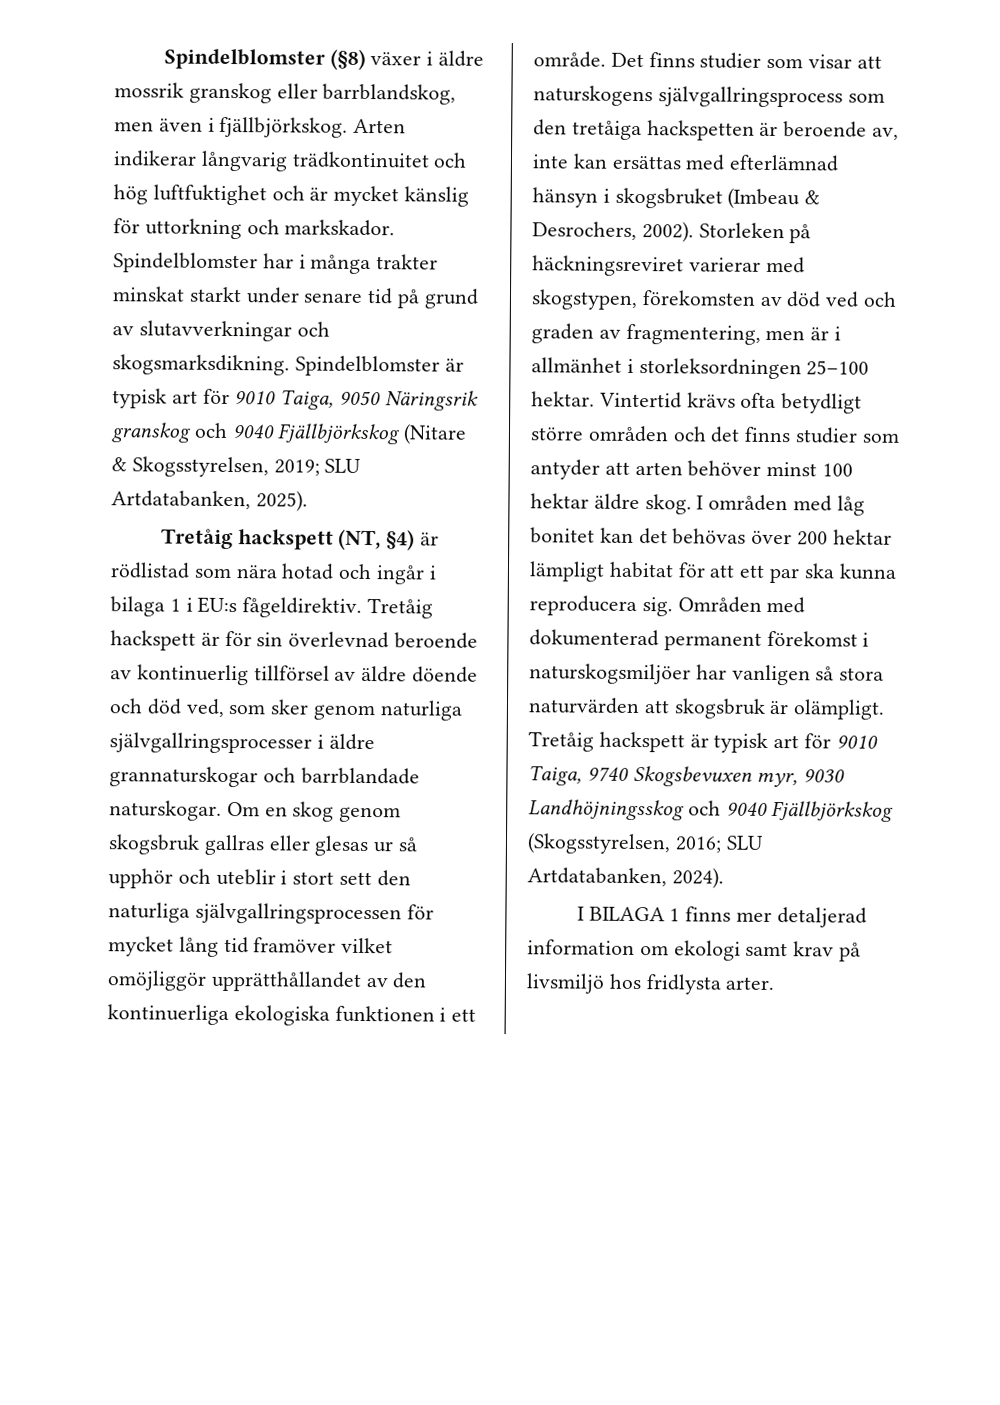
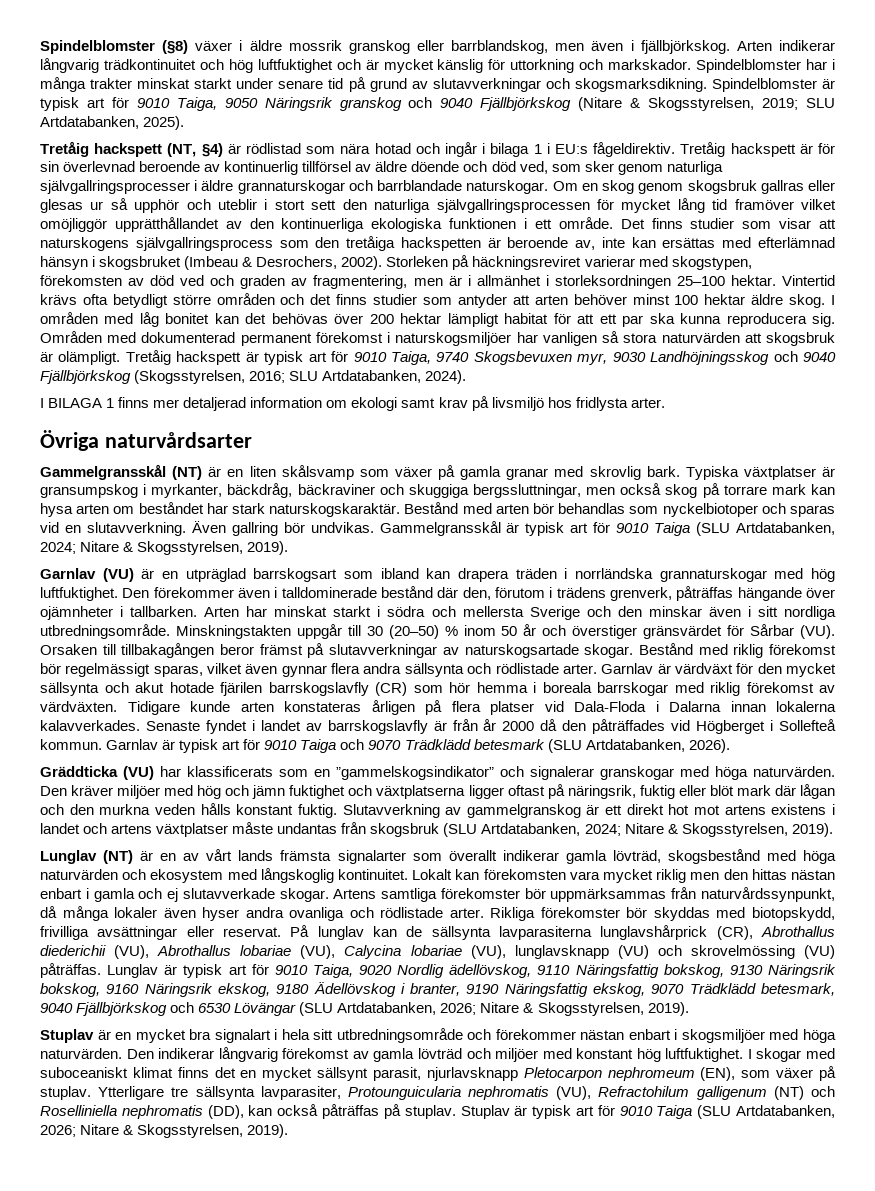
(775, 983) none -> [40,430,252,451] [40,464,835,480] [40,483,835,498] [40,502,836,517] [40,521,835,536] [40,541,289,555] [40,568,835,582] [40,586,836,601] [40,606,836,620] [40,624,835,639] [40,643,837,658] [40,663,837,677] [40,682,835,696] [40,700,836,715] [40,719,837,734] [40,739,730,753] [40,766,835,780] [40,784,836,799] [40,803,835,818] [40,822,833,837] [40,849,836,864] [40,868,836,883] [40,887,835,902] [40,906,835,921] [40,925,836,940] [40,945,835,959] [40,963,836,978] [40,982,835,997] [40,1002,689,1016] [40,1028,836,1043] [40,1047,835,1062] [40,1066,837,1081] [40,1086,836,1100] [40,1104,835,1119] [40,1124,289,1138] // Övriga naturvårdsarter // Gammelgransskål (NT) är en liten skålsvamp som växer på gamla granar med skrovlig bark. Typiska växtplatser är gransumpskog i myrkanter, bäckdråg, bäckraviner och skuggiga bergssluttningar, men också skog på torrare mark kan hysa arten om beståndet har stark naturskogskaraktär. Bestånd med arten bör behandlas som nyckelbiotoper och sparas vid en slutavverkning. Även gallring bör undvikas. Gammelgransskål är typisk art för 9010 Taiga (SLU Artdatabanken, 2024; Nitare & Skogsstyrelsen, 2019). // Garnlav (VU) är en utpräglad barrskogsart som ibland kan drapera träden i norrländska grannaturskogar med hög luftfuktighet. Den förekommer även i talldominerade bestånd där den, förutom i trädens grenverk, påträffas hängande över ojämnheter i tallbarken. Arten har minskat starkt i södra och mellersta Sverige och den minskar även i sitt nordliga utbredningsområde. Minskningstakten uppgår till 30 (20–50) % inom 50 år och överstiger gränsvärdet för Sårbar (VU). Orsaken till tillbakagången beror främst på slutavverkningar av naturskogsartade skogar. Bestånd med riklig förekomst bör regelmässigt sparas, vilket även gynnar flera andra sällsynta och rödlistade arter. Garnlav är värdväxt för den mycket sällsynta och akut hotade fjärilen barrskogslavfly (CR) som hör hemma i boreala barrskogar med riklig förekomst av värdväxten. Tidigare kunde arten konstateras årligen på flera platser vid Dala-Floda i Dalarna innan lokalerna kalavverkades. Senaste fyndet i landet av barrskogslavfly är från år 2000 då den påträffades vid Högberget i Sollefteå kommun. Garnlav är typisk art för 9010 Taiga och 9070 Trädklädd betesmark (SLU Artdatabanken, 2026). // Gräddticka (VU) har klassificerats som en ”gammelskogsindikator” och signalerar granskogar med höga naturvärden. Den kräver miljöer med hög och jämn fuktighet och växtplatserna ligger oftast på näringsrik, fuktig eller blöt mark där lågan och den murkna veden hålls konstant fuktig. Slutavverkning av gammelgranskog är ett direkt hot mot artens existens i landet och artens växtplatser måste undantas från skogsbruk (SLU Artdatabanken, 2024; Nitare & Skogsstyrelsen, 2019). // Lunglav (NT) är en av vårt lands främsta signalarter som överallt indikerar gamla lövträd, skogsbestånd med höga naturvärden och ekosystem med långskoglig kontinuitet. Lokalt kan förekomsten vara mycket riklig men den hittas nästan enbart i gamla och ej slutavverkade skogar. Artens samtliga förekomster bör uppmärksammas från naturvårdssynpunkt, då många lokaler även hyser andra ovanliga och rödlistade arter. Rikliga förekomster bör skyddas med biotopskydd, frivilliga avsättningar eller reservat. På lunglav kan de sällsynta lavparasiterna lunglavshårprick (CR), Abrothallus diederichii (VU), Abrothallus lobariae (VU), Calycina lobariae (VU), lunglavsknapp (VU) och skrovelmössing (VU) påträffas. Lunglav är typisk art för 9010 Taiga, 9020 Nordlig ädellövskog, 9110 Näringsfattig bokskog, 9130 Näringsrik bokskog, 9160 Näringsrik ekskog, 9180 Ädellövskog i branter, 9190 Näringsfattig ekskog, 9070 Trädklädd betesmark, 9040 Fjällbjörkskog och 6530 Lövängar (SLU Artdatabanken, 2026; Nitare & Skogsstyrelsen, 2019). // Stuplav är en mycket bra signalart i hela sitt utbredningsområde och förekommer nästan enbart i skogsmiljöer med höga naturvärden. Den indikerar långvarig förekomst av gamla lövträd och miljöer med konstant hög luftfuktighet. I skogar med suboceaniskt klimat finns det en mycket sällsynt parasit, njurlavsknapp Pletocarpon nephromeum (EN), som växer på stuplav. Ytterligare tre sällsynta lavparasiter, Protounguicularia nephromatis (VU), Refractohilum galligenum (NT) och Roselliniella nephromatis (DD), kan också påträffas på stuplav. Stuplav är typisk art för 9010 Taiga (SLU Artdatabanken, 2026; Nitare & Skogsstyrelsen, 2019).

